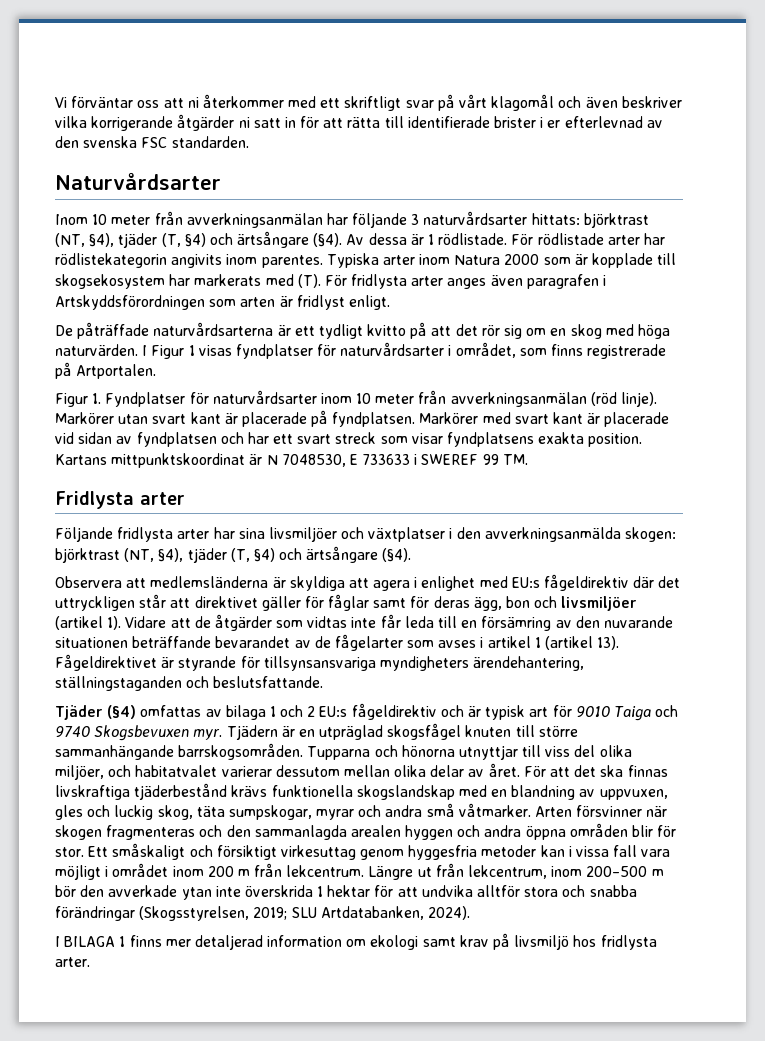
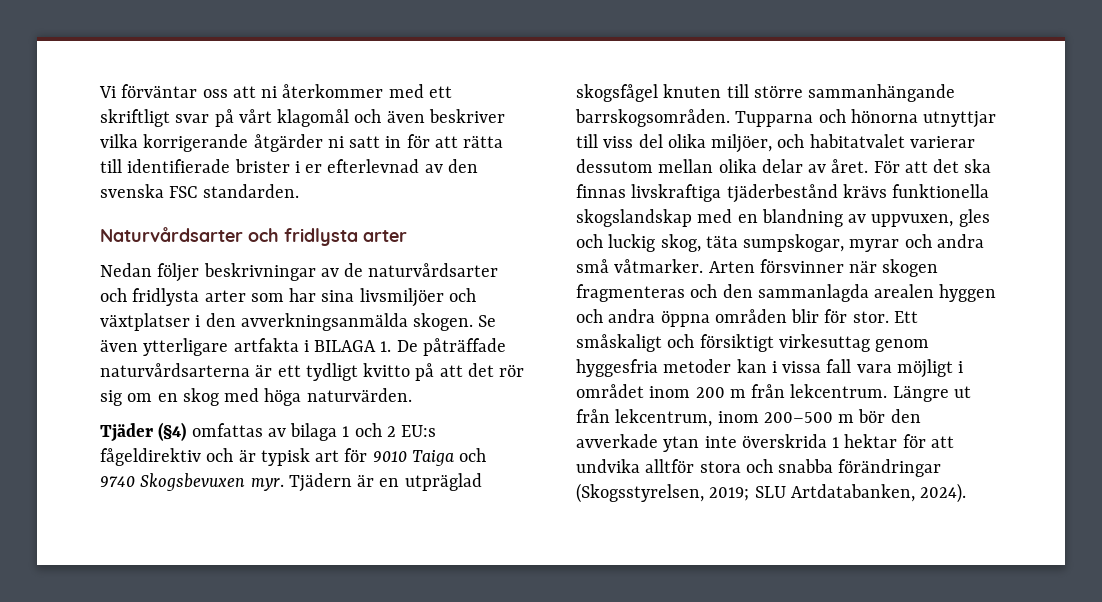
[55,211,649,228] [55,231,665,248] [55,253,677,268] [55,274,607,289] [55,295,390,310] // Inom 10 meter från avverkningsanmälan har följande 3 naturvårdsarter hittats: björktrast (NT, §4), tjäder (T, §4) och ärtsångare (§4). Av dessa är 1 rödlistade. För rödlistade arter har rödlistekategorin angivits inom parentes. Typiska arter inom Natura 2000 som är kopplade till skogsekosystem har markerats med (T). För fridlysta arter anges även paragrafen i Artskyddsförordningen som arten är fridlyst enligt. // -> [248,228,407,246] [100,263,499,282] [100,288,476,307] [100,313,497,331] [100,338,392,356] och fridlysta arter // Nedan följer beskrivningar av de naturvårdsarter och fridlysta arter som har sina livsmiljöer och växtplatser i den avverkningsanmälda skogen. Se även ytterligare artfakta i BILAGA 1.
[142,342,667,359] [55,362,157,379] [55,390,658,407] [55,410,670,427] [55,432,643,447] [55,453,528,468] [55,491,185,509] [55,527,677,542] [55,546,412,563] [55,574,681,591] [55,594,638,611] [55,614,673,631] [55,634,620,651] [55,654,585,671] [55,676,324,691] I Figur 1 visas fyndplatser för naturvårdsarter i området, som finns registrerade på Artportalen. // Figur 1. Fyndplatser för naturvårdsarter inom 10 meter från avverkningsanmälan (röd linje). Markörer utan svart kant är placerade på fyndplatsen. Markörer med svart kant är placerade vid sidan av fyndplatsen och har ett svart streck som visar fyndplatsens exakta position. Kartans mittpunktskoordinat är N 7048530, E 733633 i SWEREF 99 TM. // Fridlysta arter // Följande fridlysta arter har sina livsmiljöer och växtplatser i den avverkningsanmälda skogen: björktrast (NT, §4), tjäder (T, §4) och ärtsångare (§4). // Observera att medlemsländerna är skyldiga att agera i enlighet med EU:s fågeldirektiv där det uttryckligen står att direktivet gäller för fåglar samt för deras ägg, bon och livsmiljöer (artikel 1). Vidare att de åtgärder som vidtas inte får leda till en försämring av den nuvarande situationen beträffande bevarandet av de fågelarter som avses i artikel 1 (artikel 13). Fågeldirektivet är styrande för tillsynsansvariga myndigheters ärendehantering, ställningstaganden och beslutsfattande. -> (412, 395) none
[55,933,657,950] [55,957,90,967] // I BILAGA 1 finns mer detaljerad information om ekologi samt krav på livsmiljö hos fridlysta arter. -> (967, 493) none

